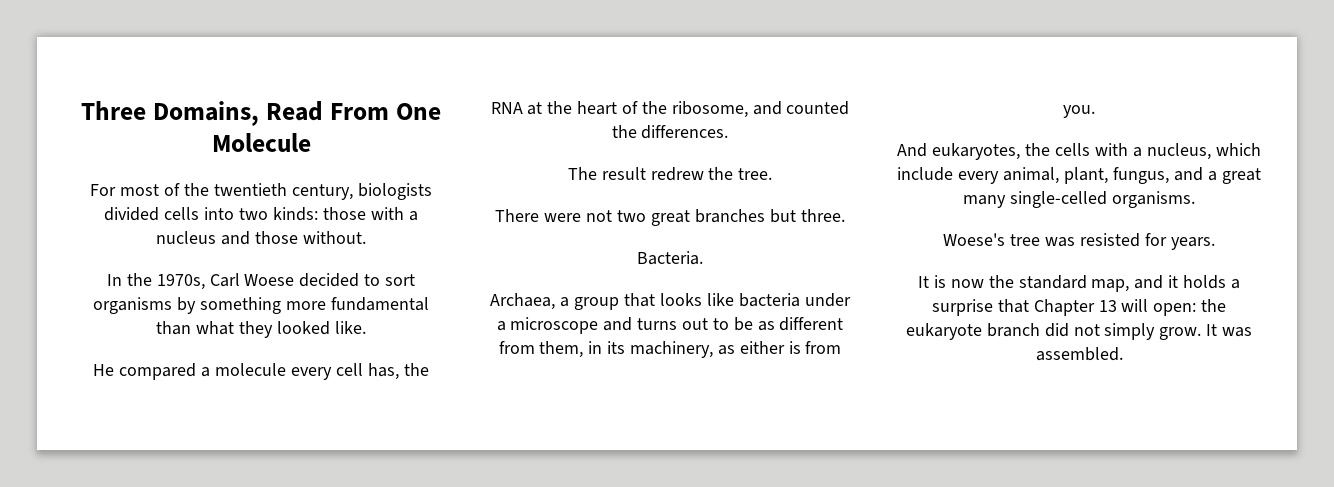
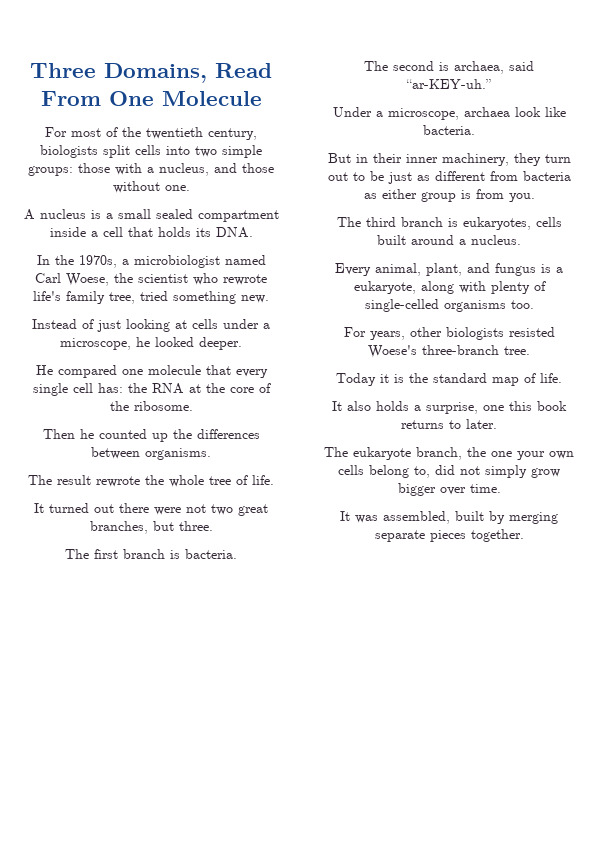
[104,207,160,221] divided -> [103,145,130,158] split
[272,207,318,221] kinds: -> [222,145,262,158] [28,166,73,176] simple groups:
[156,231,217,244] nucleus -> [159,163,209,176] nucleus,
[302,231,366,244] [106,273,416,290] [93,297,429,314] [156,321,366,338] [93,363,399,380] without. // In the 1970s, Carl Woese decided to sort organisms by something more fundamental than what they looked like. // He compared a molecule every cell has, -> [112,181,190,193] [23,209,279,222] [49,227,253,238] [36,255,266,268] [35,273,267,286] [33,291,269,304] [32,319,270,332] [60,337,242,350] [35,365,268,378] [32,383,123,396] without one. // A nucleus is a small sealed compartment inside a cell that holds its DNA. // In the 1970s, a microbiologist named Carl Woese, the scientist who rewrote life's family tree, tried something new. // Instead of just looking at cells under a microscope, he looked deeper. // He compared one molecule that every single cell has:
[577,101,850,118] [611,125,729,139] [567,167,773,181] [495,209,540,222] heart of the ribosome, and counted the differences. // The result redrew the tree. // There -> [229,383,271,393] [109,401,193,411] [42,429,260,442] [91,447,211,460] [28,475,274,487] [34,503,149,513] core of the ribosome. // Then he counted up the differences between organisms. // The result rewrote the whole tree of life. // It turned out there
[694,209,765,223] branches -> [89,521,148,534] branches,
[637,251,703,265] [490,293,851,310] [496,317,678,334] Bacteria. // Archaea, a group that looks like bacteria under a microscope and turns -> [65,549,237,559] [364,61,534,74] [406,79,491,89] [332,107,566,120] [423,125,475,135] [327,153,571,166] The first branch is bacteria. // The second is archaea, said “ar-KEY-uh.” // Under a microscope, archaea look like bacteria. // But in their inner machinery, they turn
(753, 324) none -> [387,172,412,184] just
[539,341,713,358] them, in its machinery, -> [522,171,571,181] bacteria
(785, 347) none -> [420,192,456,202] group
[897,143,1261,160] [897,167,1261,184] [963,191,1195,208] [943,233,1215,250] [918,275,1240,292] [931,299,1227,316] [905,323,1253,340] [1035,347,1123,361] And eukaryotes, the cells with a nucleus, which include every animal, plant, fungus, and a great many single-celled organisms. // Woese's tree was resisted for years. // It is now the standard map, and it holds a surprise that Chapter 13 will open: the eukaryote branch did not simply grow. It was assembled. -> [336,217,562,230] [377,235,521,245] [335,263,563,276] [353,281,546,294] [364,299,534,312] [343,327,555,340] [368,345,530,358] [336,373,562,386] [332,401,567,414] [401,419,497,429] [324,447,574,460] [338,465,560,478] [397,483,501,496] [340,511,558,524] [374,529,524,542] The third branch is eukaryotes, cells built around a nucleus. // Every animal, plant, and fungus is a eukaryote, along with plenty of single-celled organisms too. // For years, other biologists resisted Woese's three-branch tree. // Today it is the standard map of life. // It also holds a surprise, one this book returns to later. // The eukaryote branch, the one your own cells belong to, did not simply grow bigger over time. // It was assembled, built by merging separate pieces together.

